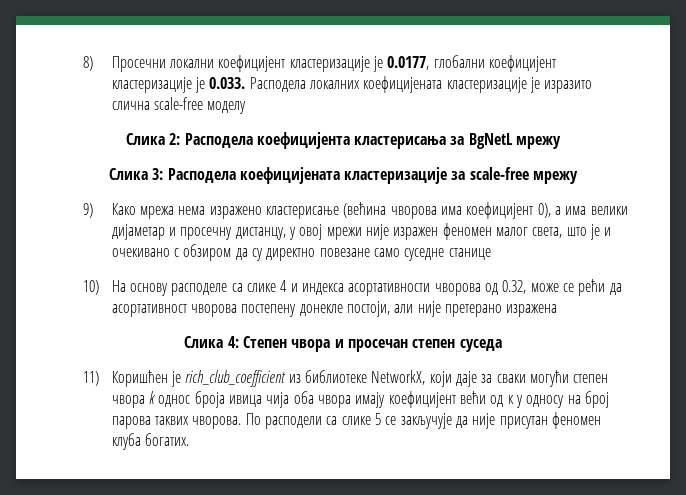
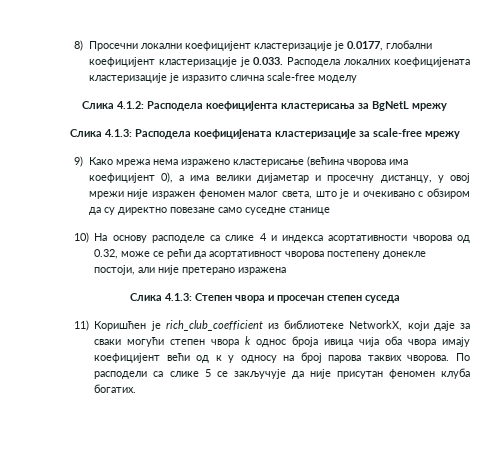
[169,133,181,145] 2: -> [117,101,144,109] 4.1.2:
[152,168,164,180] 3: -> [104,129,132,137] 4.1.3:
[227,336,239,348] 4: -> [164,293,192,301] 4.1.3:

